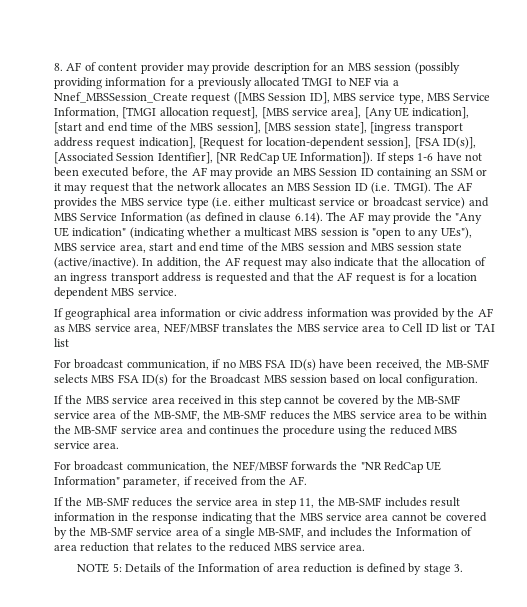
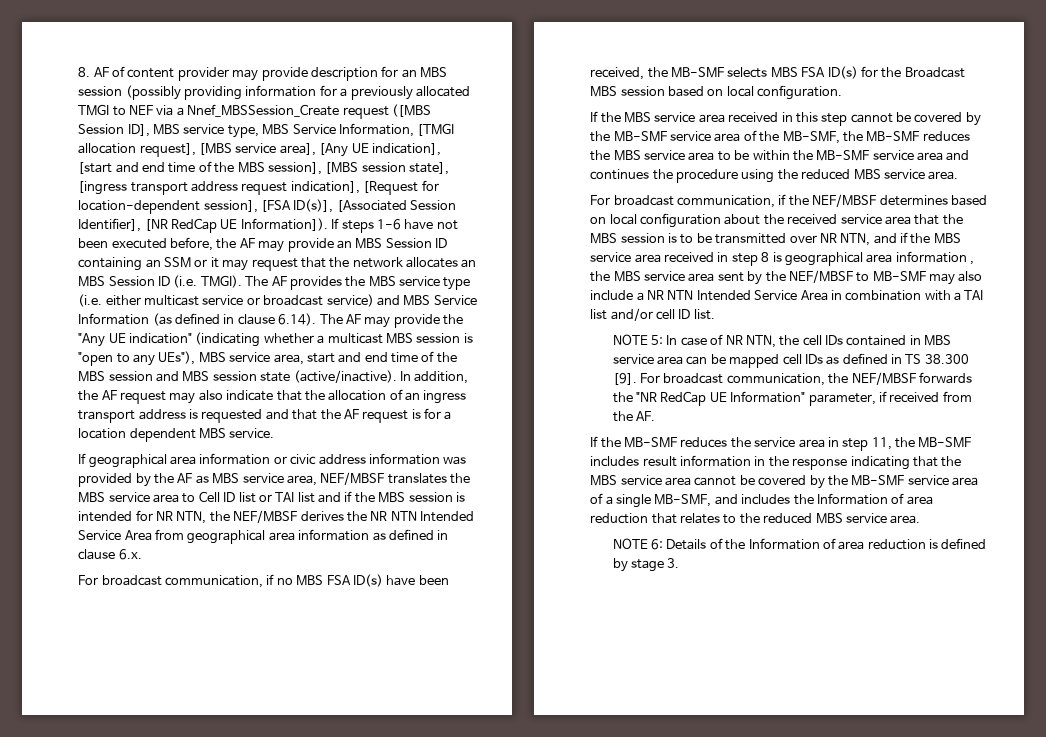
(70, 342) none -> [318,491,465,503] [78,510,475,524] [78,529,449,544] [78,549,142,560] and if the MBS session is intended for NR NTN, the NEF/MBSF derives the NR NTN Intended Service Area from geographical area information as defined in clause 6.x.
(209, 467) none -> [778,194,987,207] [590,213,963,228] [590,232,961,246] [590,251,975,266] [590,270,983,285] [590,290,984,301] [590,308,715,321] [612,334,952,348] [612,353,969,368] [612,373,825,386] if the NEF/MBSF determines based on local configuration about the received service area that the MBS session is to be transmitted over NR NTN, and if the MBS service area received in step 8 is geographical area information , the MBS service area sent by the NEF/MBSF to MB-SMF may also include a NR NTN Intended Service Area in combination with a TAI list and/or cell ID list. // NOTE 5: In case of NR NTN, the cell IDs contained in MBS service area can be mapped cell IDs as defined in TS 38.300 [9]. For broadcast communication,
[112,563,122,572] 5: -> [651,539,664,550] 6:

